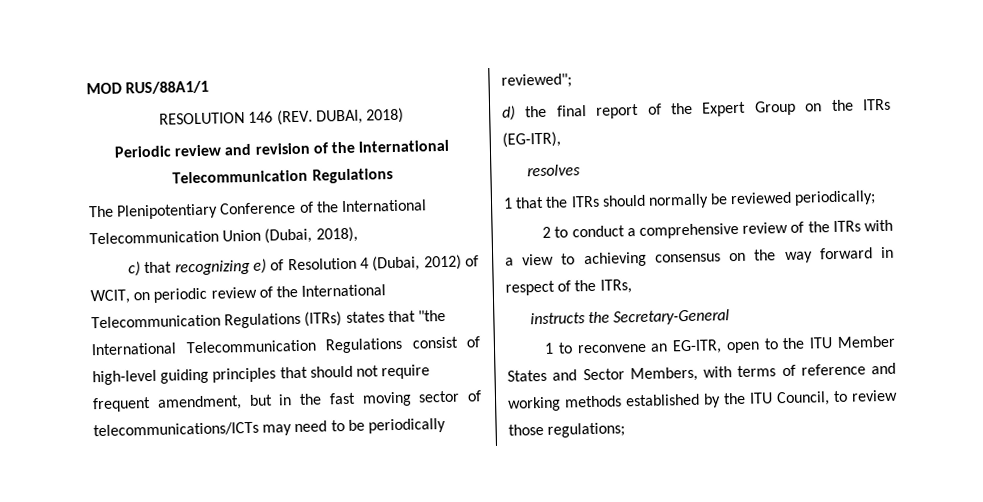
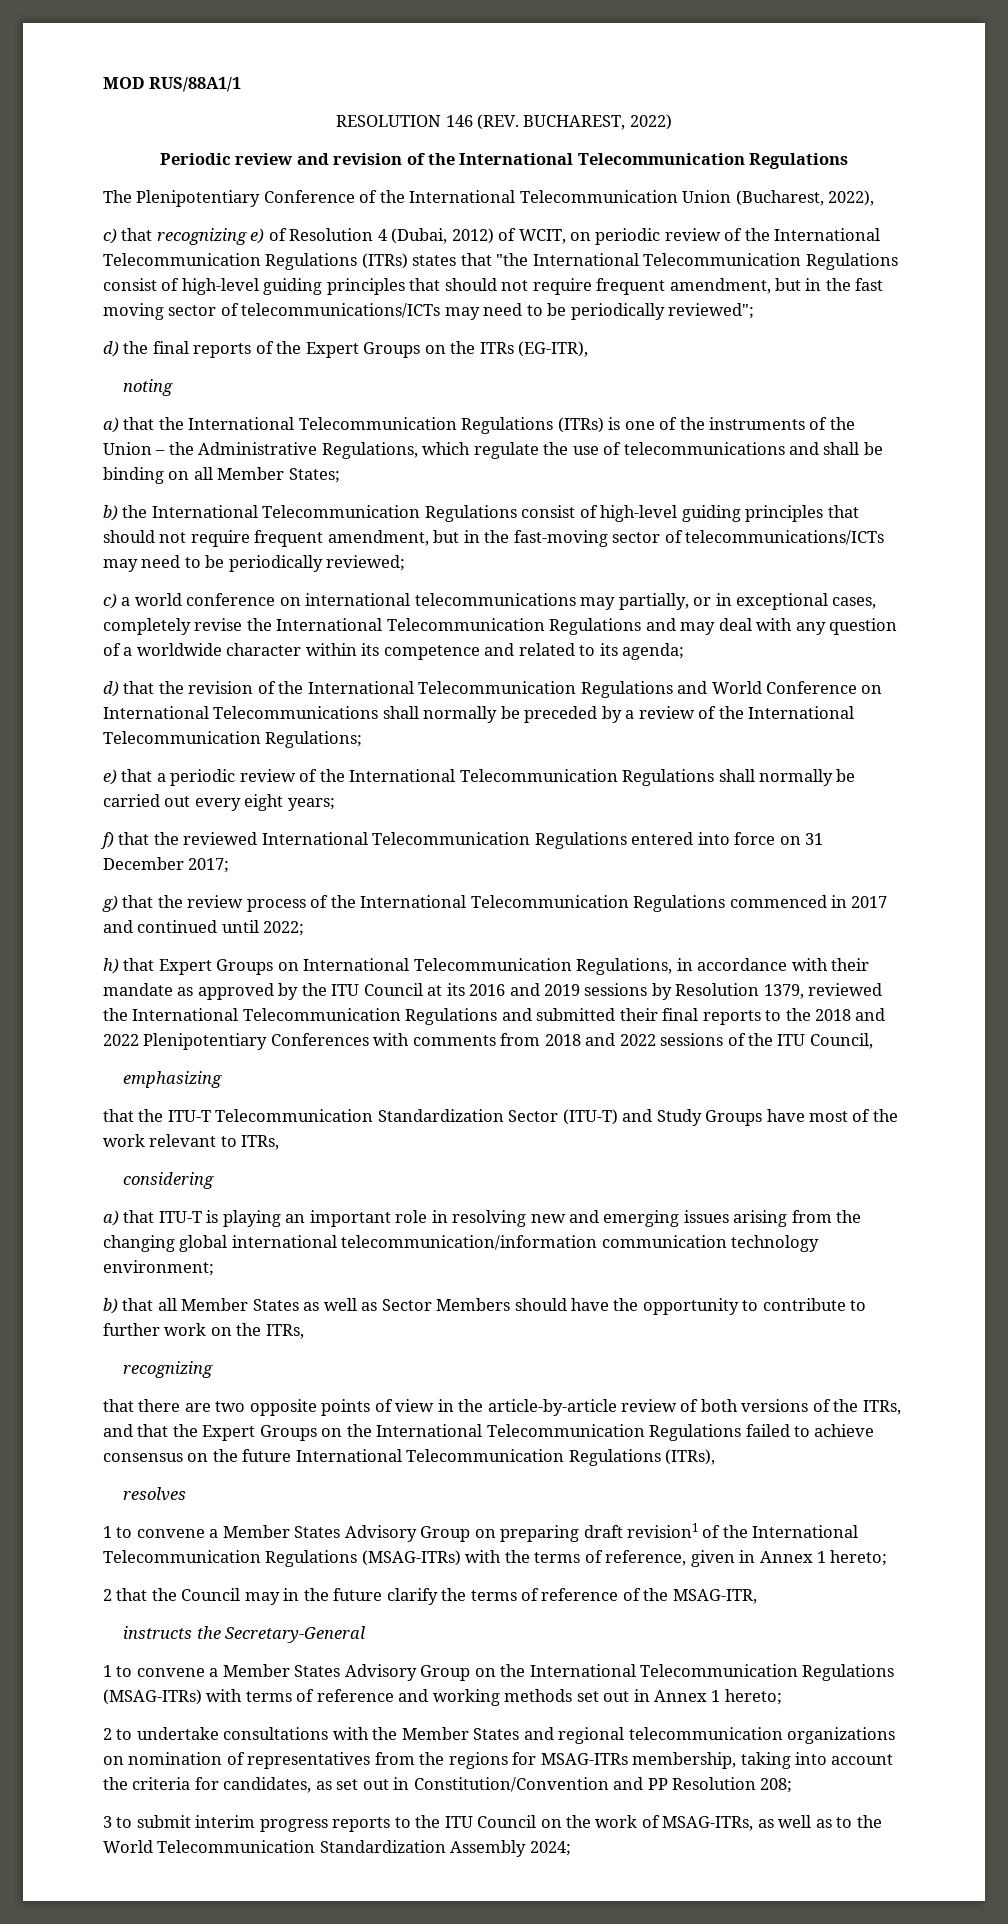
[315,107,404,125] DUBAI, 2018) -> [523,114,672,130] BUCHAREST, 2022)
[264,226,358,244] (Dubai, 2018), -> [735,190,875,206] (Bucharest, 2022),
[596,103,640,119] report -> [193,343,252,358] reports
[754,100,796,116] Group -> [363,342,421,358] Groups
[526,164,581,177] [503,190,877,209] [542,219,894,239] [505,246,894,268] [505,279,632,296] resolves // 1 that the ITRs should normally be reviewed periodically; // 2 to conduct a comprehensive review of the ITRs with a view to achieving consensus on the way forward in respect of the ITRs, -> [123,379,174,396] [103,417,855,434] [103,442,883,459] [103,467,340,484] [103,505,859,522] [103,530,885,547] [103,555,406,572] [103,593,877,610] [103,618,898,635] [103,643,685,660] [103,681,883,698] [103,706,855,723] [103,731,363,748] [103,769,856,786] [103,794,335,811] [100,832,824,849] [103,857,230,873] [102,895,888,912] [103,920,305,936] [103,958,870,975] [103,983,883,1000] [103,1008,886,1025] [103,1033,873,1050] [123,1071,223,1088] [103,1109,898,1126] [103,1134,280,1150] [123,1172,215,1189] [103,1210,862,1227] [103,1235,820,1252] [103,1260,214,1276] [103,1298,867,1315] [103,1323,304,1339] [123,1361,214,1378] [103,1399,901,1416] [103,1424,875,1441] [103,1449,716,1466] [123,1487,187,1501] [103,1523,859,1542] [103,1550,888,1567] [103,1588,757,1605] noting // a) that the International Telecommunication Regulations (ITRs) is one of the instruments of the Union – the Administrative Regulations, which regulate the use of telecommunications and shall be binding on all Member States; // b) the International Telecommunication Regulations consist of high-level guiding principles that should not require frequent amendment, but in the fast-moving sector of telecommunications/ICTs may need to be periodically reviewed; // c) a world conference on international telecommunications may partially, or in exceptional cases, completely revise the International Telecommunication Regulations and may deal with any question of a worldwide character within its competence and related to its agenda; // d) that the revision of the International Telecommunication Regulations and World Conference on International Telecommunications shall normally be preceded by a review of the International Telecommunication Regulations; // e) that a periodic review of the International Telecommunication Regulations shall normally be carried out every eight years; // f) that the reviewed International Telecommunication Regulations entered into force on 31 December 2017; // g) that the review process of the International Telecommunication Regulations commenced in 2017 and continued until 2022; // h) that Expert Groups on International Telecommunication Regulations, in accordance with their mandate as approved by the ITU Council at its 2016 and 2019 sessions by Resolution 1379, reviewed the International Telecommunication Regulations and submitted their final reports to the 2018 and 2022 Plenipotentiary Conferences with comments from 2018 and 2022 sessions of the ITU Council, // emphasizing // that the ITU-T Telecommunication Standardization Sector (ITU-T) and Study Groups have most of the work relevant to ITRs, // considering // a) that ITU-T is playing an important role in resolving new and emerging issues arising from the changing global international telecommunication/information communication technology environment; // b) that all Member States as well as Sector Members should have the opportunity to contribute to further work on the ITRs, // recognizing // that there are two opposite points of view in the article-by-article review of both versions of the ITRs, and that the Expert Groups on the International Telecommunication Regulations failed to achieve consensus on the future International Telecommunication Regulations (ITRs), // resolves // 1 to convene a Member States Advisory Group on preparing draft revision1 of the International Telecommunication Regulations (MSAG-ITRs) with the terms of reference, given in Annex 1 hereto; // 2 that the Council may in the future clarify the terms of reference of the MSAG-ITR,
[576,335,896,355] [507,366,698,383] reconvene an EG-ITR, open to the ITU Member States and Sector Members, -> [136,1664,895,1681] [103,1689,202,1705] convene a Member States Advisory Group on the International Telecommunication Regulations (MSAG-ITRs)
[625,389,898,408] [508,422,626,438] established by the ITU Council, to review those regulations; -> [576,1689,782,1705] [103,1727,896,1744] [103,1752,894,1769] [103,1777,793,1793] [103,1815,882,1832] [103,1840,571,1857] set out in Annex 1 hereto; // 2 to undertake consultations with the Member States and regional telecommunication organizations on nomination of representatives from the regions for MSAG-ITRs membership, taking into account the criteria for candidates, as set out in Constitution/Convention and PP Resolution 208; // 3 to submit interim progress reports to the ITU Council on the work of MSAG-ITRs, as well as to the World Telecommunication Standardization Assembly 2024;

